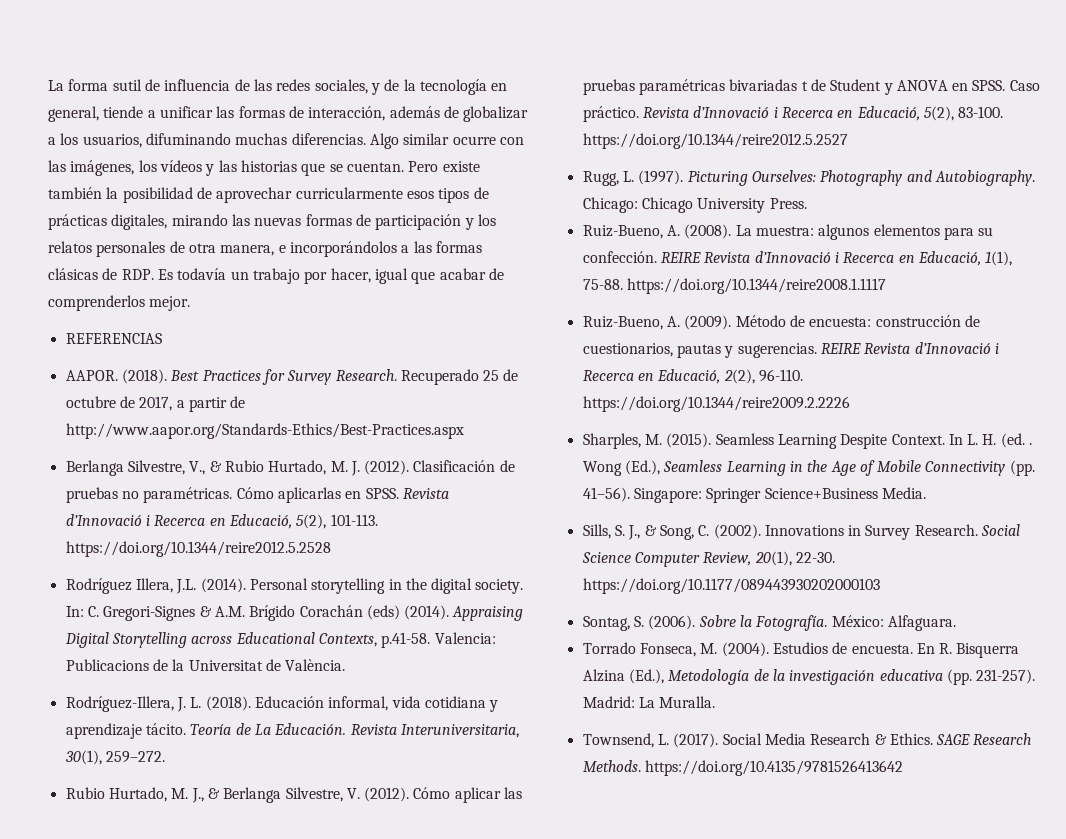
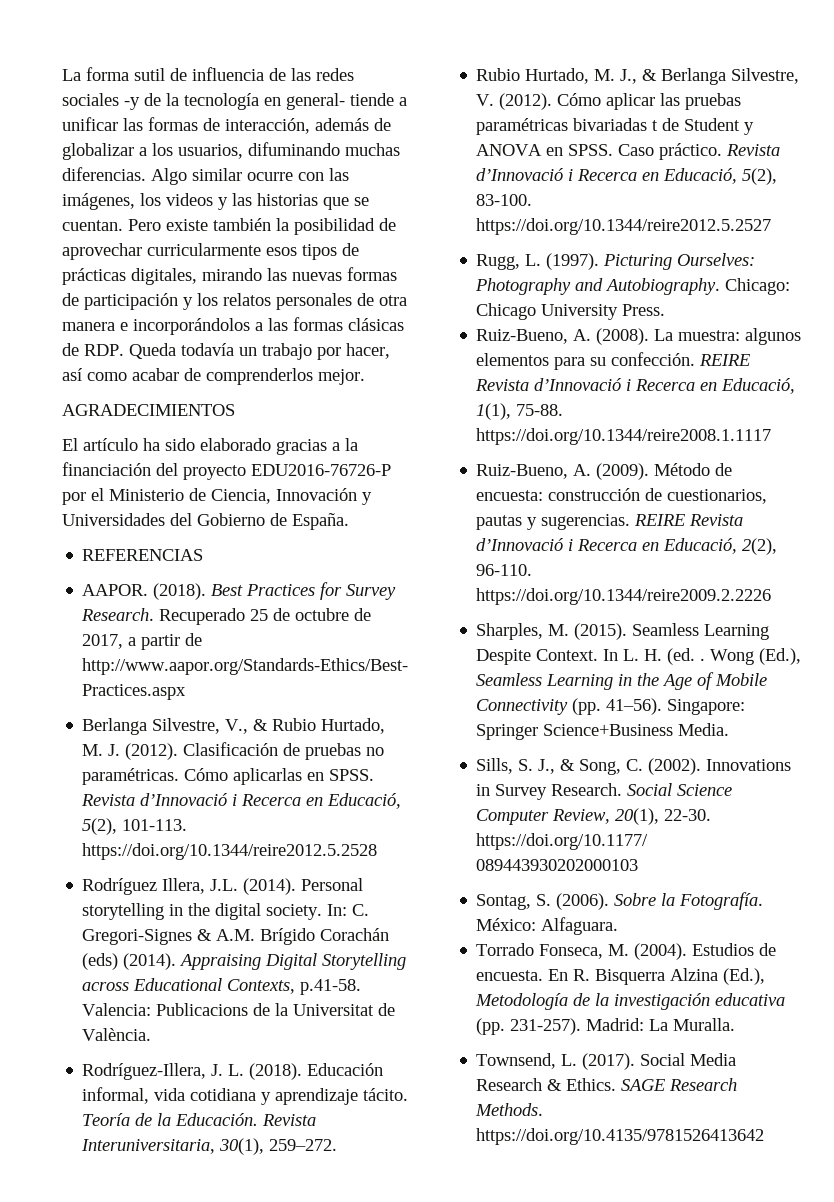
[314,79,380,95] sociales, y -> [62,93,140,110] sociales -y
[48,106,99,122] general, -> [286,93,345,110] general-
[159,160,202,172] vídeos -> [166,193,213,206] videos
[220,245,275,256] manera, -> [62,322,115,331] manera
[157,269,173,280] Es -> [129,343,176,359] Queda
[374,268,436,284] igual que -> [62,368,127,381] así como
(191, 303) none -> [62,404,235,416] [62,438,358,455] [62,462,391,480] [62,488,372,505] [62,513,349,530] // AGRADECIMIENTOS // El artículo ha sido elaborado gracias a la financiación del proyecto EDU2016-76726-P por el Ministerio de Ciencia, Innovación y Universidades del Gobierno de España.
[254,724,271,735] La -> [157,1113,172,1126] la

